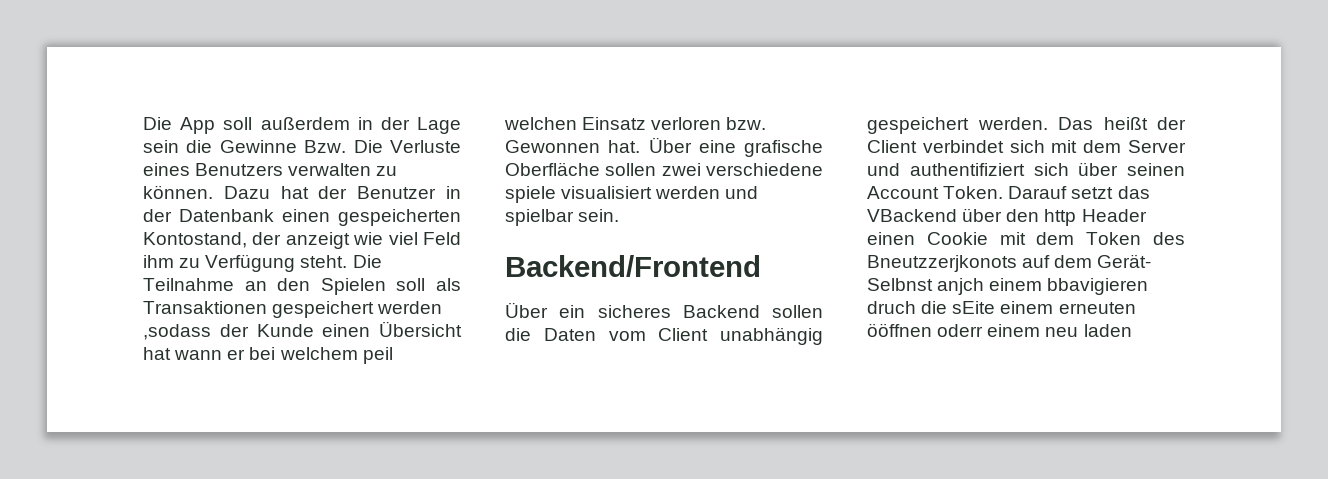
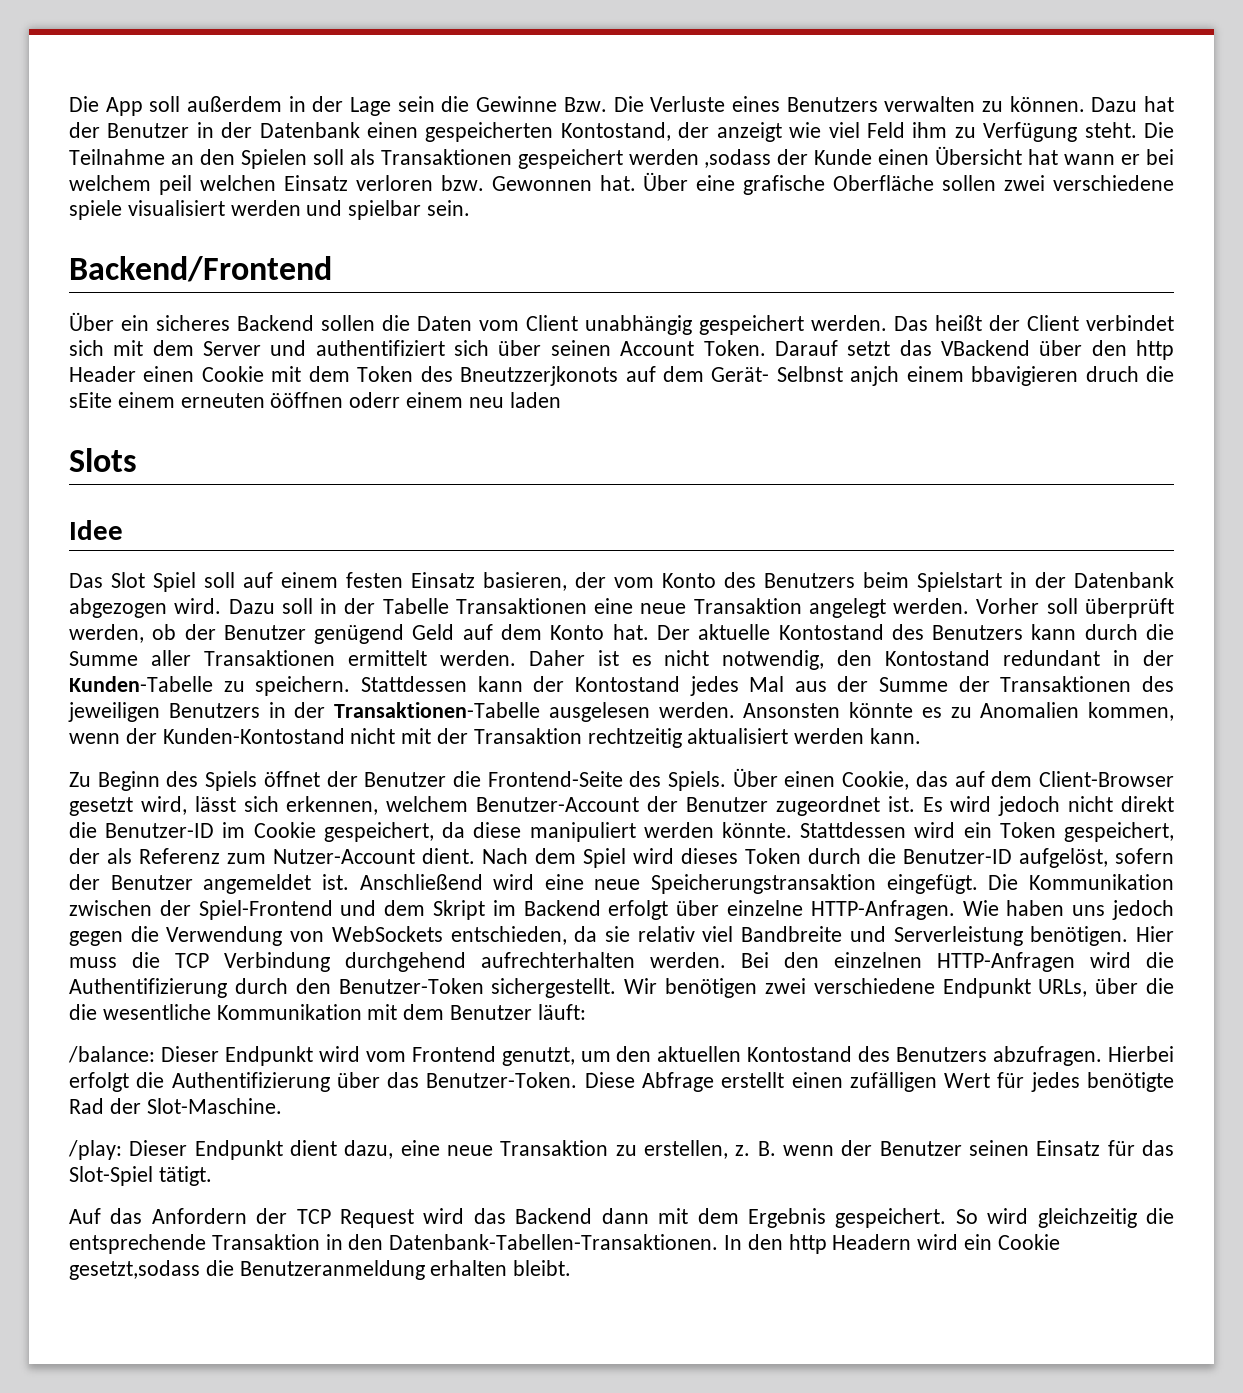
(1132, 330) none -> [69,448,137,472] [69,520,123,540] [69,572,1174,592] [69,598,1174,618] [69,624,1174,644] [69,650,1174,670] [69,676,1174,696] [68,702,1174,722] [69,728,922,748] [69,768,1175,791] [69,796,1174,816] [69,822,1174,842] [69,848,1174,868] [69,874,1174,894] [69,900,1174,920] [69,926,1174,946] [69,952,1174,972] [69,978,1174,998] [69,1004,586,1020] [68,1046,1175,1066] [69,1072,1175,1092] [69,1098,282,1114] [68,1140,1174,1160] [69,1166,212,1186] [69,1208,1174,1228] [69,1234,1060,1254] [69,1260,572,1280] // Slots // Idee // Das Slot Spiel soll auf einem festen Einsatz basieren, der vom Konto des Benutzers beim Spielstart in der Datenbank abgezogen wird. Dazu soll in der Tabelle Transaktionen eine neue Transaktion angelegt werden. Vorher soll überprüft werden, ob der Benutzer genügend Geld auf dem Konto hat. Der aktuelle Kontostand des Benutzers kann durch die Summe aller Transaktionen ermittelt werden. Daher ist es nicht notwendig, den Kontostand redundant in der Kunden-Tabelle zu speichern. Stattdessen kann der Kontostand jedes Mal aus der Summe der Transaktionen des jeweiligen Benutzers in der Transaktionen-Tabelle ausgelesen werden. Ansonsten könnte es zu Anomalien kommen, wenn der Kunden-Kontostand nicht mit der Transaktion rechtzeitig aktualisiert werden kann. // Zu Beginn des Spiels öffnet der Benutzer die Frontend-Seite des Spiels. Über einen Cookie, das auf dem Client-Browser gesetzt wird, lässt sich erkennen, welchem Benutzer-Account der Benutzer zugeordnet ist. Es wird jedoch nicht direkt die Benutzer-ID im Cookie gespeichert, da diese manipuliert werden könnte. Stattdessen wird ein Token gespeichert, der als Referenz zum Nutzer-Account dient. Nach dem Spiel wird dieses Token durch die Benutzer-ID aufgelöst, sofern der Benutzer angemeldet ist. Anschließend wird eine neue Speicherungstransaktion eingefügt. Die Kommunikation zwischen der Spiel-Frontend und dem Skript im Backend erfolgt über einzelne HTTP-Anfragen. Wie haben uns jedoch gegen die Verwendung von WebSockets entschieden, da sie relativ viel Bandbreite und Serverleistung benötigen. Hier muss die TCP Verbindung durchgehend aufrechterhalten werden. Bei den einzelnen HTTP-Anfragen wird die Authentifizierung durch den Benutzer-Token sichergestellt. Wir benötigen zwei verschiedene Endpunkt URLs, über die die wesentliche Kommunikation mit dem Benutzer läuft: // /balance: Dieser Endpunkt wird vom Frontend genutzt, um den aktuellen Kontostand des Benutzers abzufragen. Hierbei erfolgt die Authentifizierung über das Benutzer-Token. Diese Abfrage erstellt einen zufälligen Wert für jedes benötigte Rad der Slot-Maschine. // /play: Dieser Endpunkt dient dazu, eine neue Transaktion zu erstellen, z. B. wenn der Benutzer seinen Einsatz für das Slot-Spiel tätigt. // Auf das Anfordern der TCP Request wird das Backend dann mit dem Ergebnis gespeichert. So wird gleichzeitig die entsprechende Transaktion in den Datenbank-Tabellen-Transaktionen. In den http Headern wird ein Cookie gesetzt,sodass die Benutzeranmeldung erhalten bleibt.

